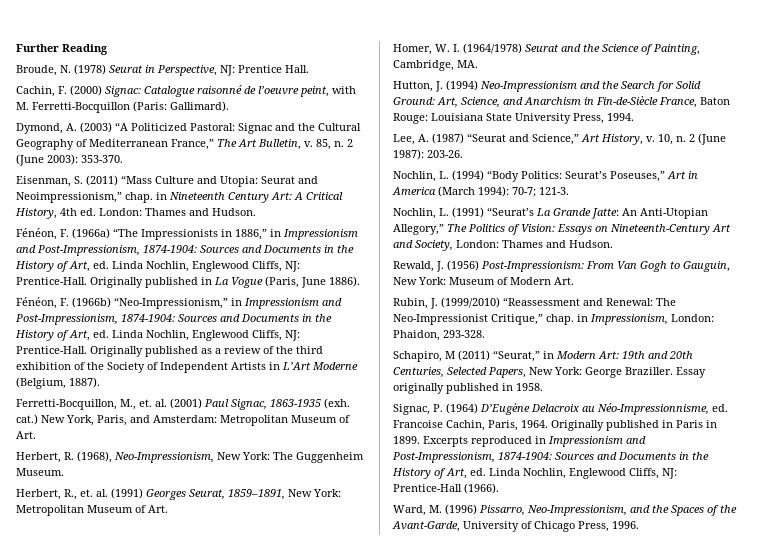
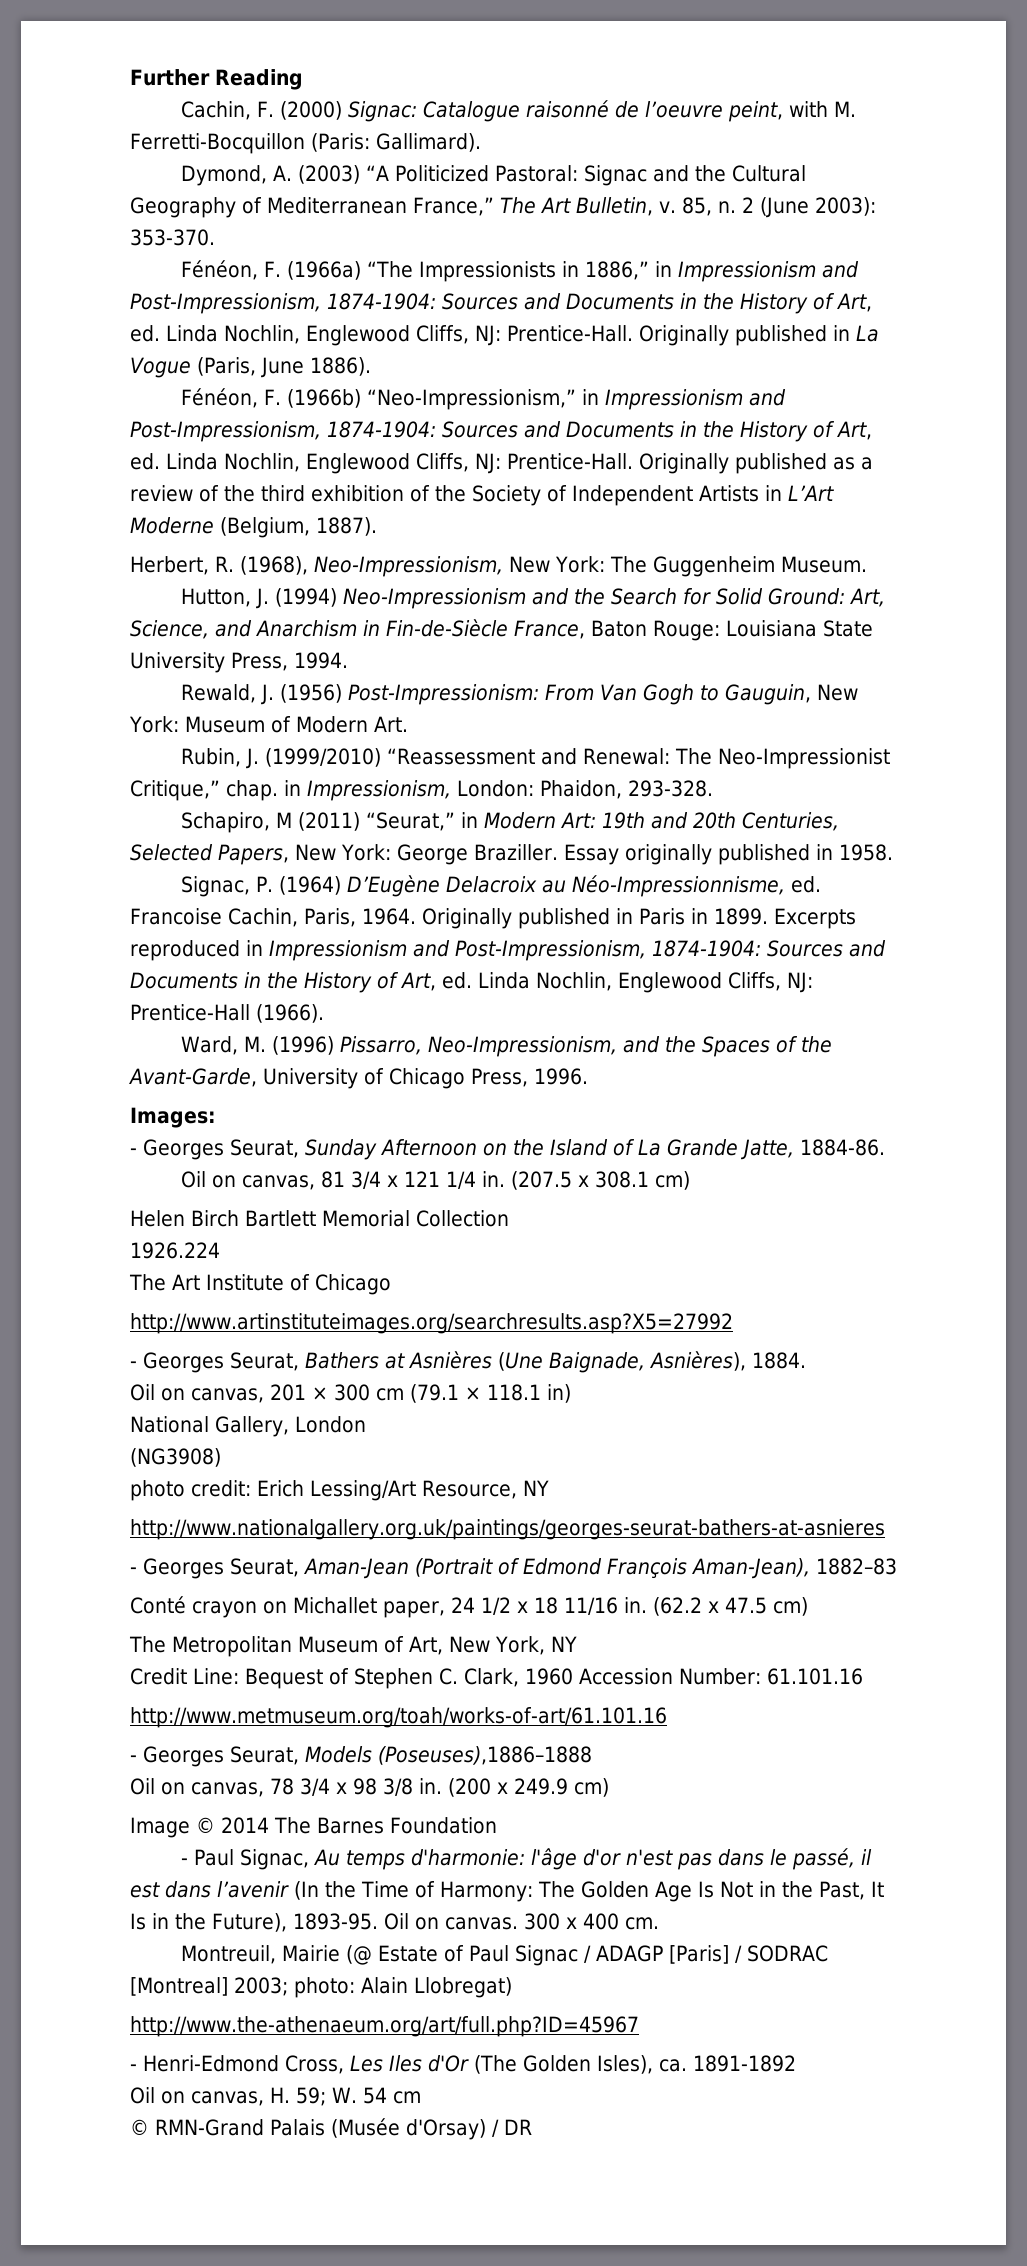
[16,64,309,76] // Broude, N. (1978) Seurat in Perspective, NJ: Prentice Hall. -> (303, 79) none
[16,175,318,187] [16,192,343,203] [15,208,256,219] // Eisenman, S. (2011) “Mass Culture and Utopia: Seurat and Neoimpressionism,” chap. in Nineteenth Century Art: A Critical History, 4th ed. London: Thames and Hudson. -> (215, 237) none
[16,398,350,410] [16,414,350,426] [16,431,36,439] // Ferretti-Bocquillon, M., et. al. (2001) Paul Signac, 1863-1935 (exh. cat.) New York, Paris, and Amsterdam: Metropolitan Museum of Art. -> (377, 526) none
[16,488,341,500] [16,505,168,516] [393,43,700,55] [393,60,478,71] // Herbert, R., et. al. (1991) Georges Seurat, 1859–1891, New York: Metropolitan Museum of Art. // Homer, W. I. (1964/1978) Seurat and the Science of Painting, Cambridge, MA. -> (867, 564) none
[393,133,726,145] [393,149,463,160] [393,170,698,182] [392,186,569,197] [393,207,708,219] [393,224,731,235] [393,240,613,251] // Lee, A. (1987) “Seurat and Science,” Art History, v. 10, n. 2 (June 1987): 203-26. // Nochlin, L. (1994) “Body Politics: Seurat’s Poseuses,” Art in America (March 1994): 70-7; 121-3. // Nochlin, L. (1991) “Seurat’s La Grande Jatte: An Anti-Utopian Allegory,” The Politics of Vision: Essays on Nineteenth-Century Art and Society, London: Thames and Hudson. -> (348, 660) none
(639, 525) none -> [130,1107,216,1128] [130,1139,885,1160] [180,1171,690,1190] [130,1210,509,1227] [130,1242,220,1259] [129,1274,391,1295] [130,1313,733,1334] [130,1351,806,1373] [130,1384,571,1403] [130,1416,366,1437] [130,1448,221,1467] [130,1480,549,1501] [130,1519,885,1540] [130,1558,897,1579] [130,1596,808,1618] [129,1636,577,1657] [130,1668,863,1689] [130,1707,667,1728] [130,1746,592,1767] [130,1778,609,1797] [130,1817,497,1838] [180,1848,872,1870] [130,1881,884,1902] [130,1913,659,1932] [180,1945,828,1966] [130,1977,512,1998] [130,2016,639,2037] [130,2055,796,2074] [130,2087,421,2106] [130,2118,532,2140] // Images: // - Georges Seurat, Sunday Afternoon on the Island of La Grande Jatte, 1884-86. // Oil on canvas, 81 3/4 x 121 1/4 in. (207.5 x 308.1 cm) // Helen Birch Bartlett Memorial Collection // 1926.224 // The Art Institute of Chicago // http://www.artinstituteimages.org/searchresults.asp?X5=27992 // - Georges Seurat, Bathers at Asnières (Une Baignade, Asnières), 1884. // Oil on canvas, 201 × 300 cm (79.1 × 118.1 in) // National Gallery, London // (NG3908) // photo credit: Erich Lessing/Art Resource, NY // http://www.nationalgallery.org.uk/paintings/georges-seurat-bathers-at-asnieres // - Georges Seurat, Aman-Jean (Portrait of Edmond François Aman-Jean), 1882–83 // Conté crayon on Michallet paper, 24 1/2 x 18 11/16 in. (62.2 x 47.5 cm) // The Metropolitan Museum of Art, New York, NY // Credit Line: Bequest of Stephen C. Clark, 1960 Accession Number: 61.101.16 // http://www.metmuseum.org/toah/works-of-art/61.101.16 // - Georges Seurat, Models (Poseuses),1886–1888 // Oil on canvas, 78 3/4 x 98 3/8 in. (200 x 249.9 cm) // Image © 2014 The Barnes Foundation // - Paul Signac, Au temps d'harmonie: l'âge d'or n'est pas dans le passé, il est dans l’avenir (In the Time of Harmony: The Golden Age Is Not in the Past, It Is in the Future), 1893-95. Oil on canvas. 300 x 400 cm. // Montreuil, Mairie (@ Estate of Paul Signac / ADAGP [Paris] / SODRAC [Montreal] 2003; photo: Alain Llobregat) // http://www.the-athenaeum.org/art/full.php?ID=45967 // - Henri-Edmond Cross, Les Iles d'Or (The Golden Isles), ca. 1891-1892 // Oil on canvas, H. 59; W. 54 cm // © RMN-Grand Palais (Musée d'Orsay) / DR

